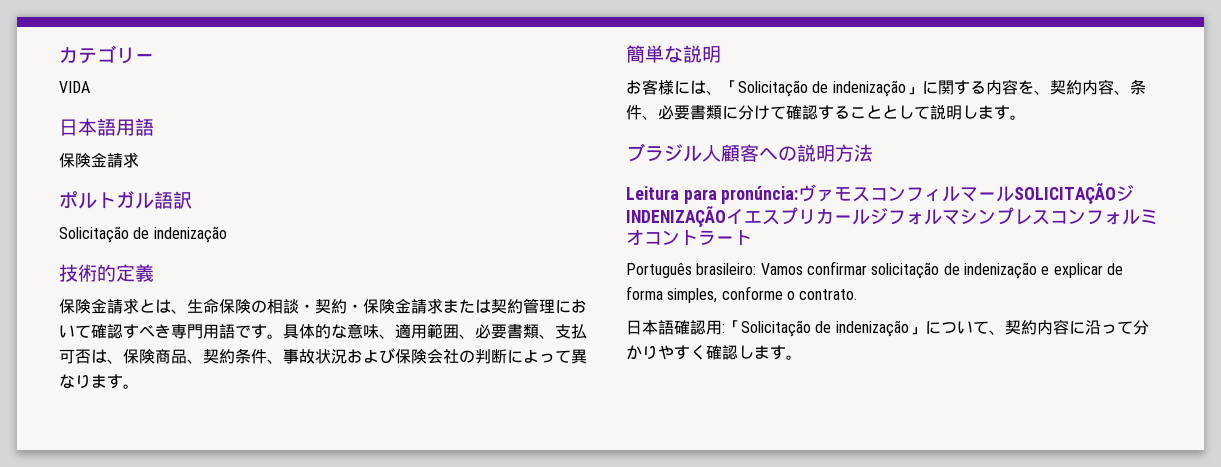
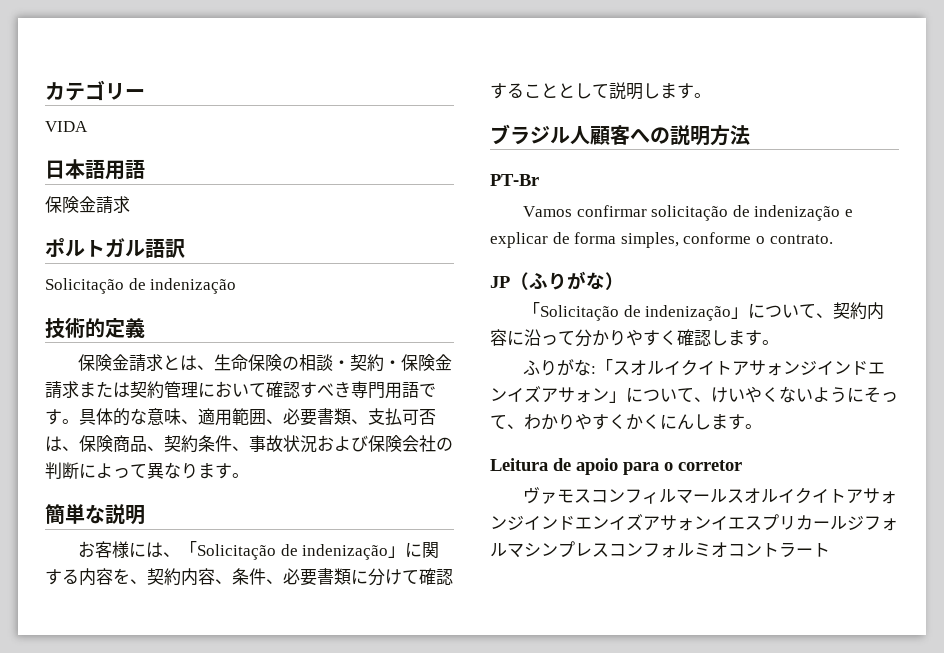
[626,186,799,204] Leitura para pronúncia: -> [490,174,539,186] [523,205,853,221] [490,232,833,248] [490,271,624,290] [523,302,885,321] [490,329,779,347] [523,359,886,376] [490,386,898,403] [490,413,762,430] [490,458,742,475] PT-Br // Vamos confirmar solicitação de indenização e explicar de forma simples, conforme o contrato. // JP（ふりがな） // 「Solicitação de indenização」について、契約内容に沿って分かりやすく確認します。 // ふりがな:「スオルイクイトアサォンジインドエンイズアサォン」について、けいやくないようにそって、わかりやすくかくにんします。 // Leitura de apoio para o corretor //
[1014,183,1135,204] [626,206,726,227] SOLICITAÇÃOジINDENIZAÇÃO -> [727,487,898,504] [490,514,711,531] スオルイクイトアサォンジインドエンイズアサォン
[626,261,1123,279] [626,286,858,303] [626,319,1149,337] [626,345,802,360] // Português brasileiro: Vamos confirmar solicitação de indenização e explicar de forma simples, conforme o contrato. // 日本語確認用:「Solicitação de indenização」について、契約内容に沿って分かりやすく確認します。 -> (830, 550) none

